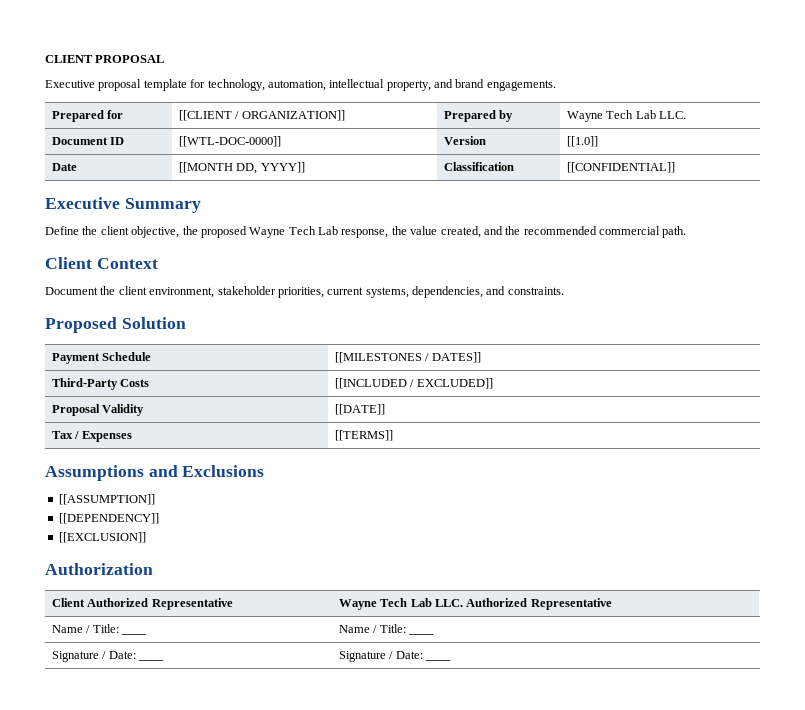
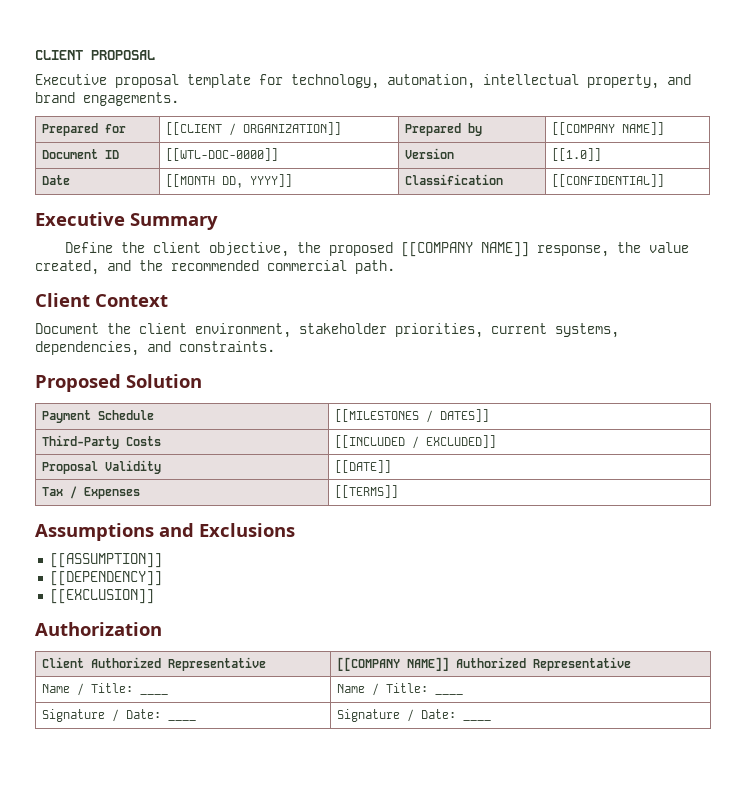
[566,110,686,122] Wayne Tech Lab LLC. -> [552,122,665,135] [[COMPANY NAME]]
[249,226,338,238] Wayne Tech Lab -> [401,242,530,257] [[COMPANY NAME]]
[338,598,463,610] Wayne Tech Lab LLC. -> [337,657,450,671] [[COMPANY NAME]]

